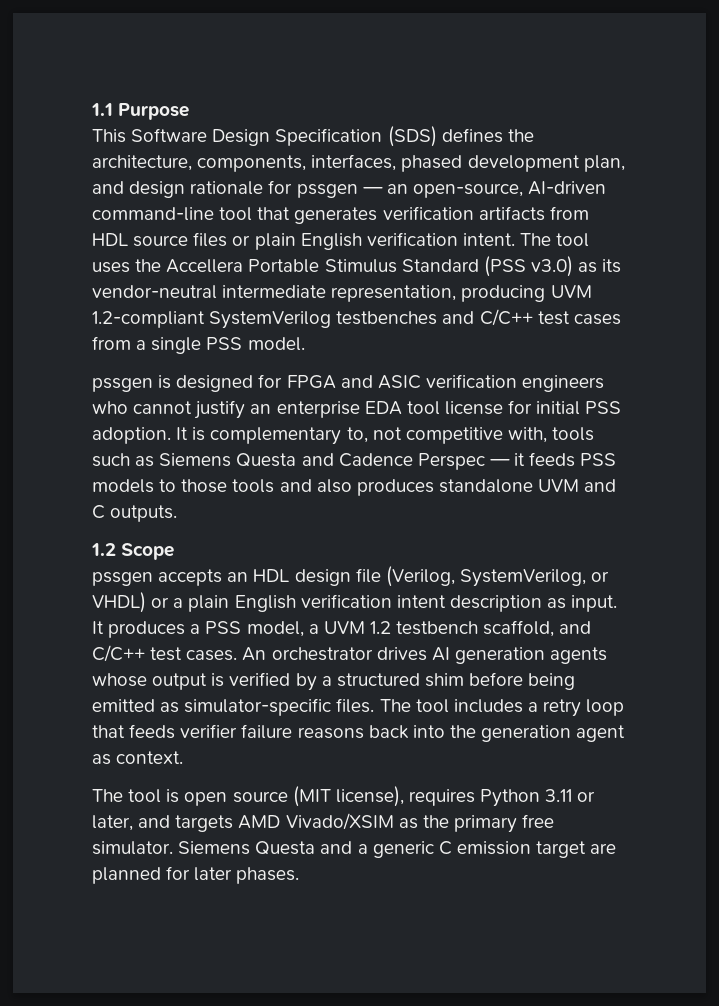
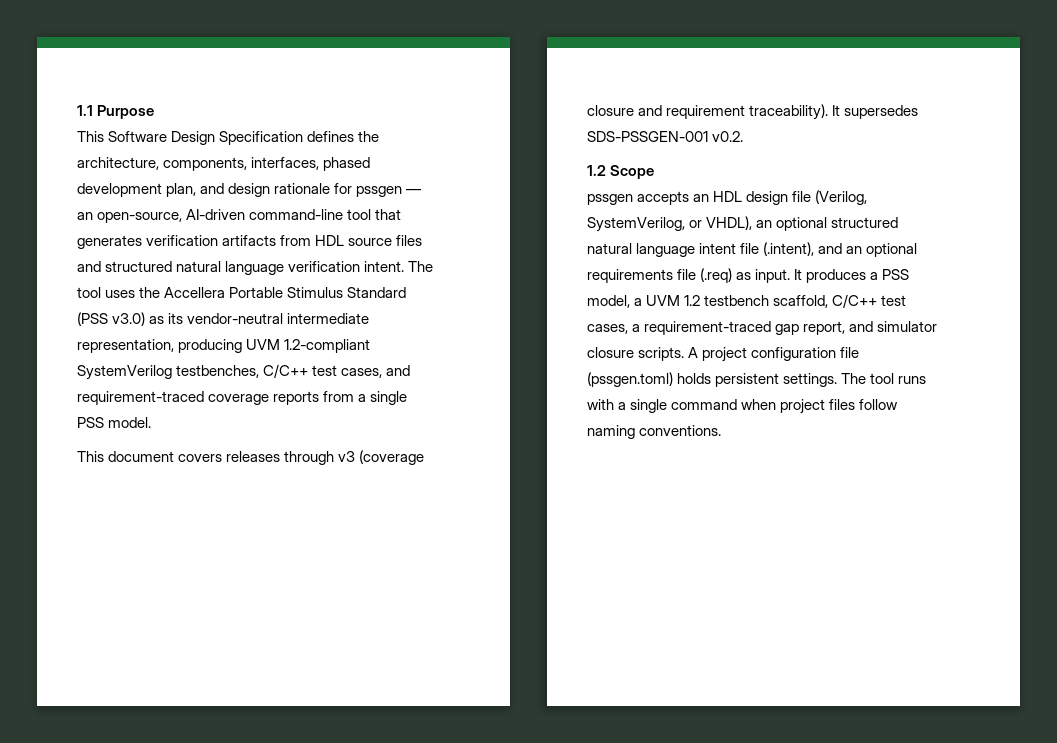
[387,126,437,147] (SDS) -> (304, 138) none
[232,233,362,250] or plain English -> [77,261,285,275] and structured natural language
[336,309,621,326] testbenches and C/C++ test cases -> [176,364,411,378] [77,391,320,405] testbenches, C/C++ test cases, and requirement-traced coverage reports
[92,374,605,392] [92,400,622,419] [92,427,595,445] [92,452,617,470] [92,479,617,496] [92,505,178,522] pssgen is designed for FPGA and ASIC verification engineers who cannot justify an enterprise EDA tool license for initial PSS adoption. It is complementary to, not competitive with, tools such as Siemens Questa and Cadence Perspec — it feeds PSS models to those tools and also produces standalone UVM and C outputs. -> [77,450,425,465] [587,104,919,120] [587,131,744,142] This document covers releases through v3 (coverage closure and requirement traceability). It supersedes SDS-PSSGEN-001 v0.2.
[92,592,542,613] VHDL) or a plain English verification intent description -> [706,216,899,231] [587,242,918,257] [587,268,733,283] VHDL), an optional structured natural language intent file (.intent), and an optional requirements file (.req)
[559,621,592,634] [92,645,608,664] [92,672,576,691] [92,698,625,717] [92,724,626,742] [92,751,184,765] [92,786,596,807] [92,813,555,833] [92,841,617,858] [92,866,300,884] and C/C++ test cases. An orchestrator drives AI generation agents whose output is verified by a structured shim before being emitted as simulator-specific files. The tool includes a retry loop that feeds verifier failure reasons back into the generation agent as context. // The tool is open source (MIT license), requires Python 3.11 or later, and targets AMD Vivado/XSIM as the primary free simulator. Siemens Questa and a generic C emission target are planned for later phases. -> [832,294,907,308] [587,321,938,335] [587,347,860,362] [587,372,927,387] [587,399,899,414] [587,425,722,439] C/C++ test cases, a requirement-traced gap report, and simulator closure scripts. A project configuration file (pssgen.toml) holds persistent settings. The tool runs with a single command when project files follow naming conventions.

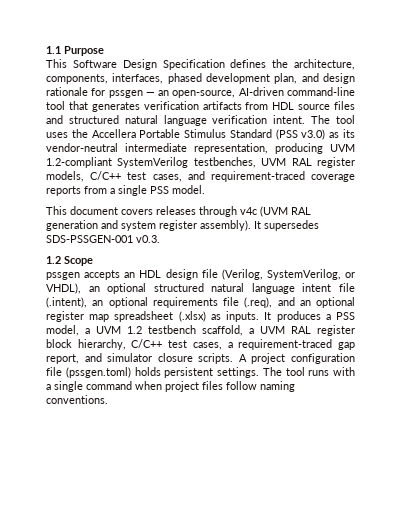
(260, 371) none -> [261,157,355,168] [46,171,84,182] UVM RAL register models,
[338,450,425,465] [587,104,829,120] v3 (coverage closure and requirement traceability). -> [240,206,311,217] [46,220,251,231] v4c (UVM RAL generation and system register assembly).
[712,131,744,142] v0.2. -> [136,235,160,243] v0.3.
[818,243,843,254] and -> (87, 302) none
[700,268,791,283] (.req) as input. -> [244,297,355,308] [46,311,260,322] (.req), and an optional register map spreadsheet (.xlsx) as inputs.
(829, 301) none -> [249,325,355,336] [46,339,126,350] a UVM RAL register block hierarchy,

